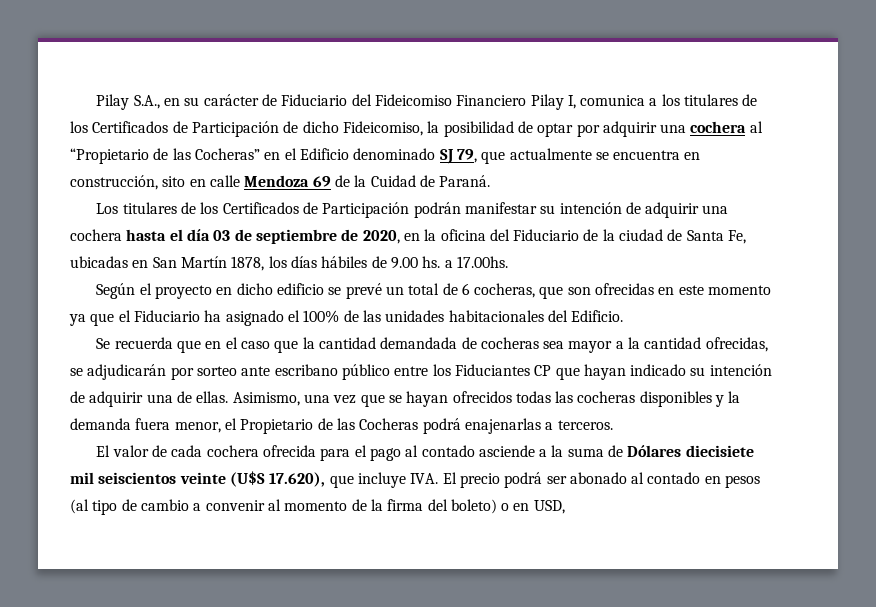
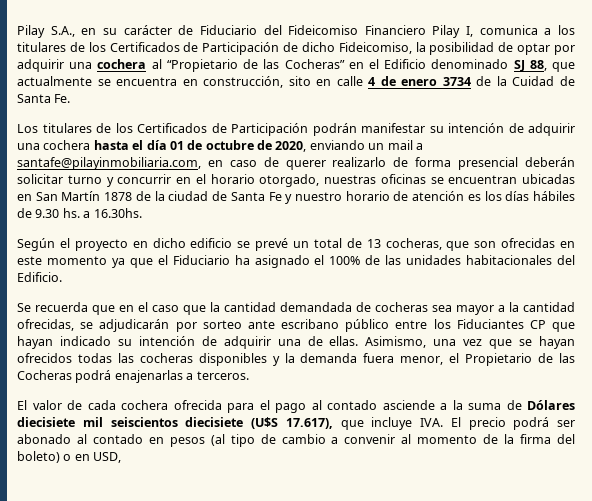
[456,149,477,163] 79, -> [529,60,547,71] 88,
[244,175,331,187] Mendoza 69 -> [368,76,471,86] 4 de enero 3734
[439,175,491,187] Paraná. -> [17,94,71,103] Santa Fe.
[213,229,580,244] 03 de septiembre de 2020, en la oficina del Fiduciario -> [169,140,423,152] [17,157,576,170] [17,174,575,187] [17,191,133,201] 01 de octubre de 2020, enviando un mail a santafe@pilayinmobiliaria.com, en caso de querer realizarlo de forma presencial deberán solicitar turno y concurrir en el horario otorgado, nuestras oficinas se encuentran ubicadas en San Martín 1878
[728,230,747,244] [70,256,265,271] Fe, ubicadas en San Martín 1878, -> [268,191,481,204] Fe y nuestro horario de atención es
[390,257,418,269] 9.00 -> [35,209,60,218] 9.30
[456,256,508,268] 17.00hs. -> [93,208,142,218] 16.30hs.
[461,283,470,295] 6 -> [366,239,381,248] 13
[179,471,326,487] veinte (U$S 17.620), -> [185,417,333,429] diecisiete (U$S 17.617),

